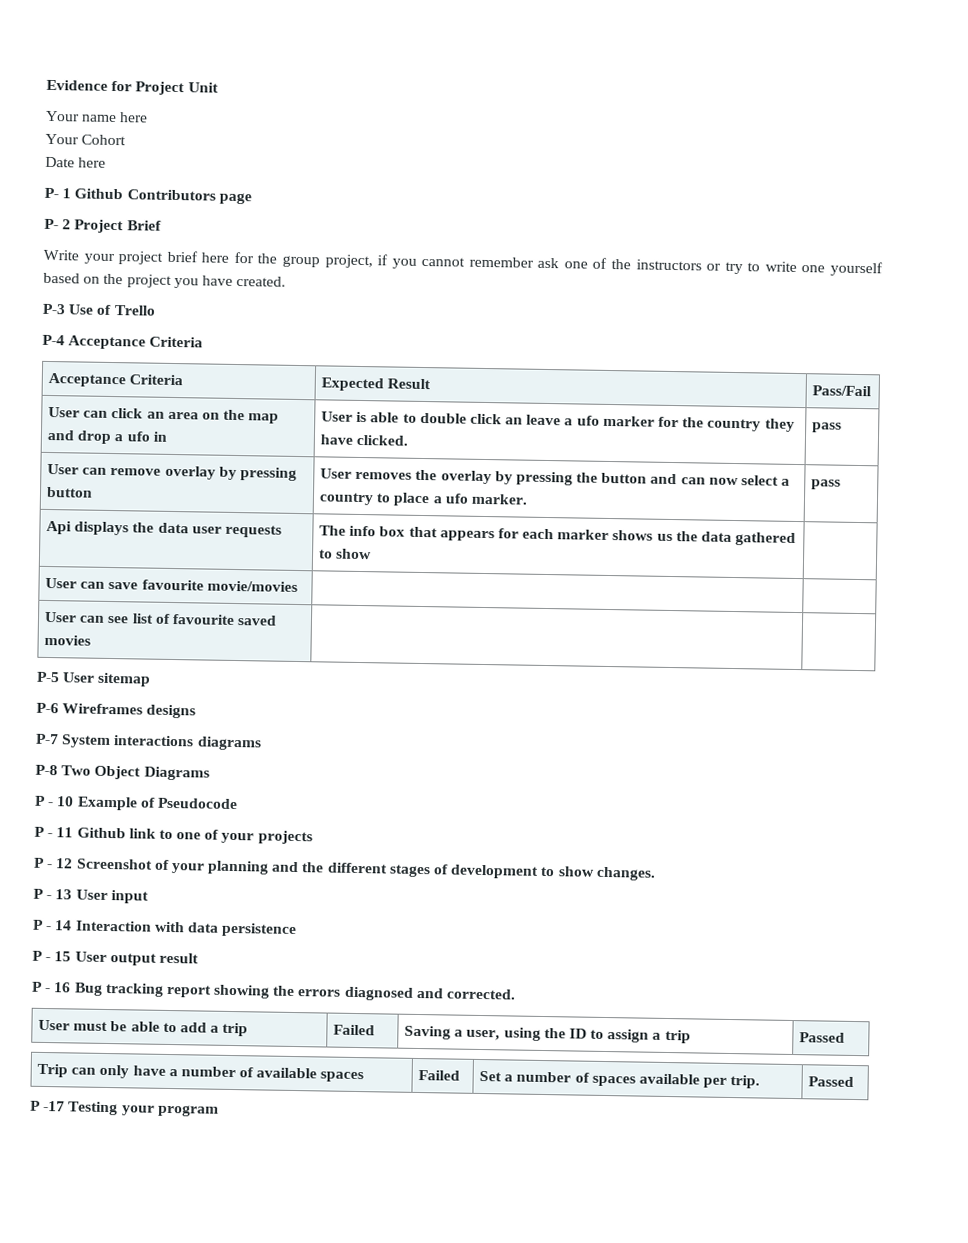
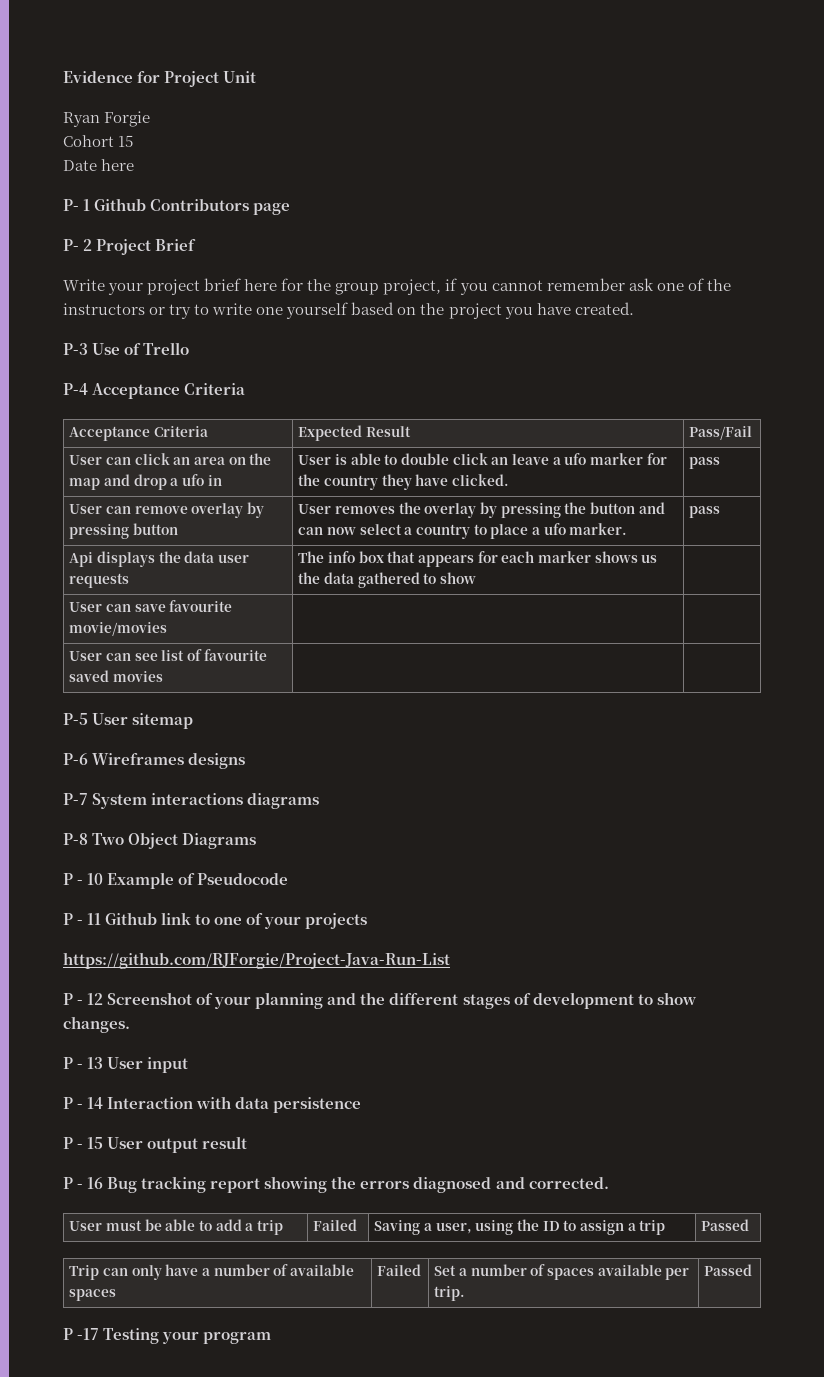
[45,110,149,123] [45,133,79,145] Your name here // Your -> [63,111,151,127] Ryan Forgie //
(127, 140) none -> [118,135,134,147] 15
(313, 837) none -> [63,952,450,969] // https://github.com/RJForgie/Project-Java-Run-List

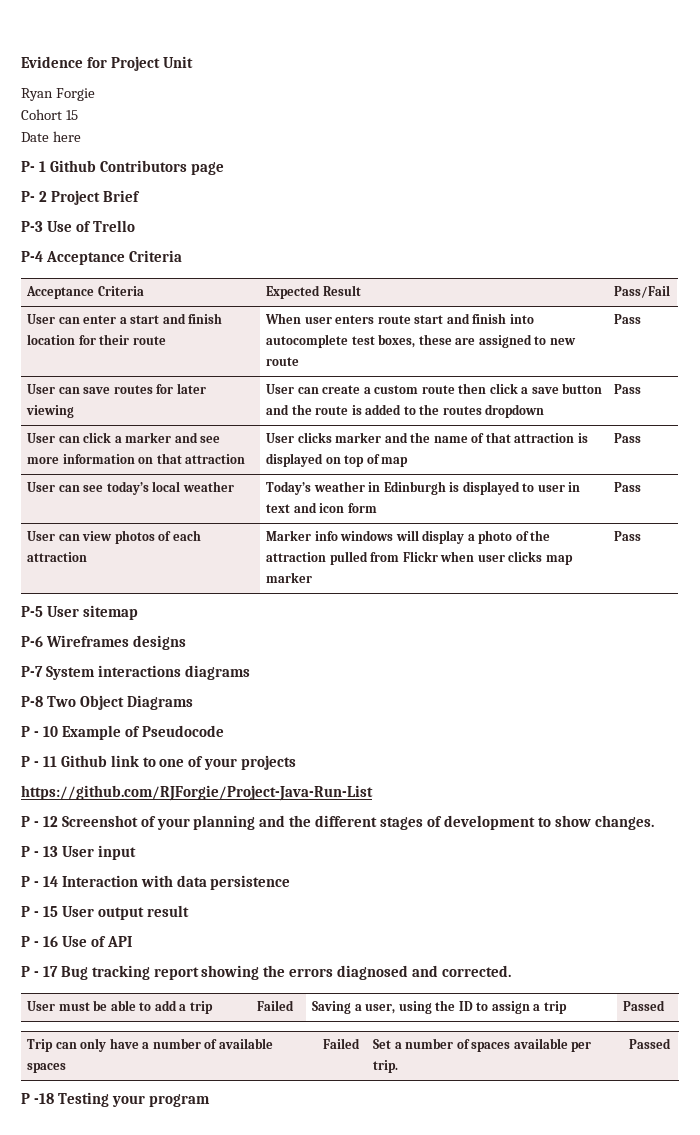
[63,278,731,295] [63,302,634,319] // Write your project brief here for the group project, if you cannot remember ask one of the instructors or try to write one yourself based on the project you have created. -> (140, 196) none
[134,453,272,465] [69,474,222,490] [298,453,667,465] [298,474,510,490] [689,457,721,469] [69,502,265,518] [69,523,179,539] [298,502,665,518] [298,523,628,539] [689,506,721,518] [69,551,250,567] [69,573,130,588] [298,551,658,567] [298,572,477,588] [69,600,233,612] [69,622,168,636] [69,649,267,661] [69,670,164,682] click an area on the map and drop a ufo in | User is able to double click an leave a ufo marker for the country they have clicked. | pass // User can remove overlay by pressing button | User removes the overlay by pressing the button and can now select a country to place a ufo marker. | pass // Api displays the data user requests | The info box that appears for each marker shows us the data gathered to show | // User can save favourite movie/movies | | // User can see list of favourite saved movies | | -> [83,313,223,324] [27,334,166,345] [265,313,534,324] [266,334,576,348] [266,357,300,366] [614,314,642,324] [27,383,206,394] [26,405,75,418] [266,383,603,394] [266,404,545,418] [614,384,642,394] [27,432,221,443] [27,453,246,464] [266,432,588,443] [266,453,409,467] [614,433,642,443] [27,481,234,495] [266,481,581,495] [266,502,377,513] [614,482,642,492] [27,530,201,544] [27,552,88,562] [266,530,551,544] [266,551,573,565] [266,572,313,583] [614,531,642,541] enter a start and finish location for their route | When user enters route start and finish into autocomplete test boxes, these are assigned to new route | Pass // User can save routes for later viewing | User can create a custom route then click a save button and the route is added to the routes dropdown | Pass // User can click a marker and see more information on that attraction | User clicks marker and the name of that attraction is displayed on top of map | Pass // User can see today’s local weather | Today’s weather in Edinburgh is displayed to user in text and icon form | Pass // User can view photos of each attraction | Marker info windows will display a photo of the attraction pulled from Flickr when user clicks map marker | Pass
(104, 1183) none -> [61,936,132,947] [21,966,58,977] Use of API // P - 17
[77,1328,100,1340] -17 -> [33,1093,54,1104] -18

